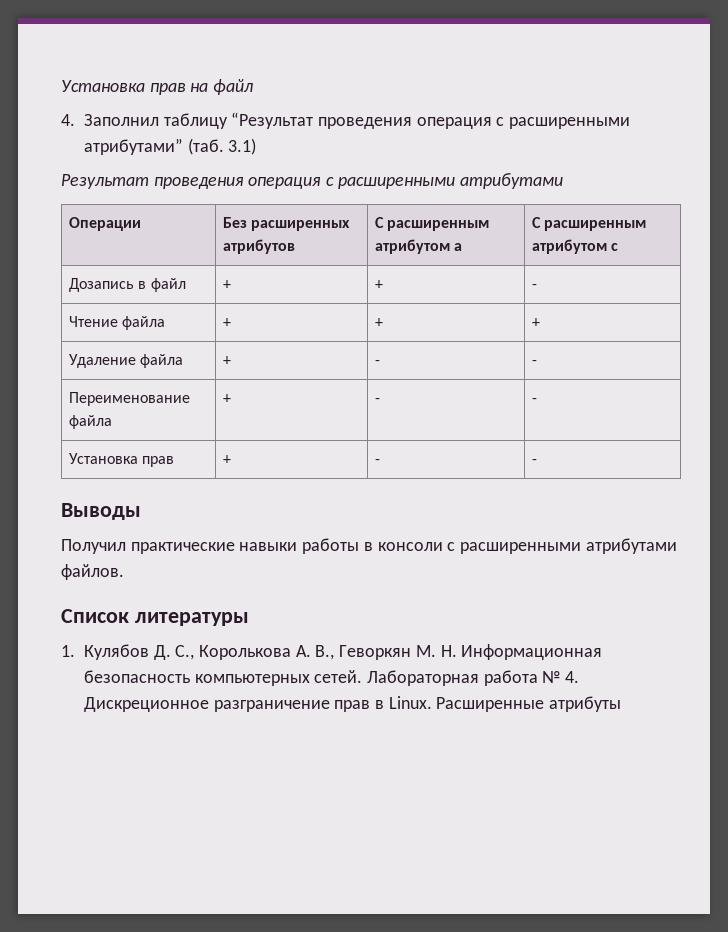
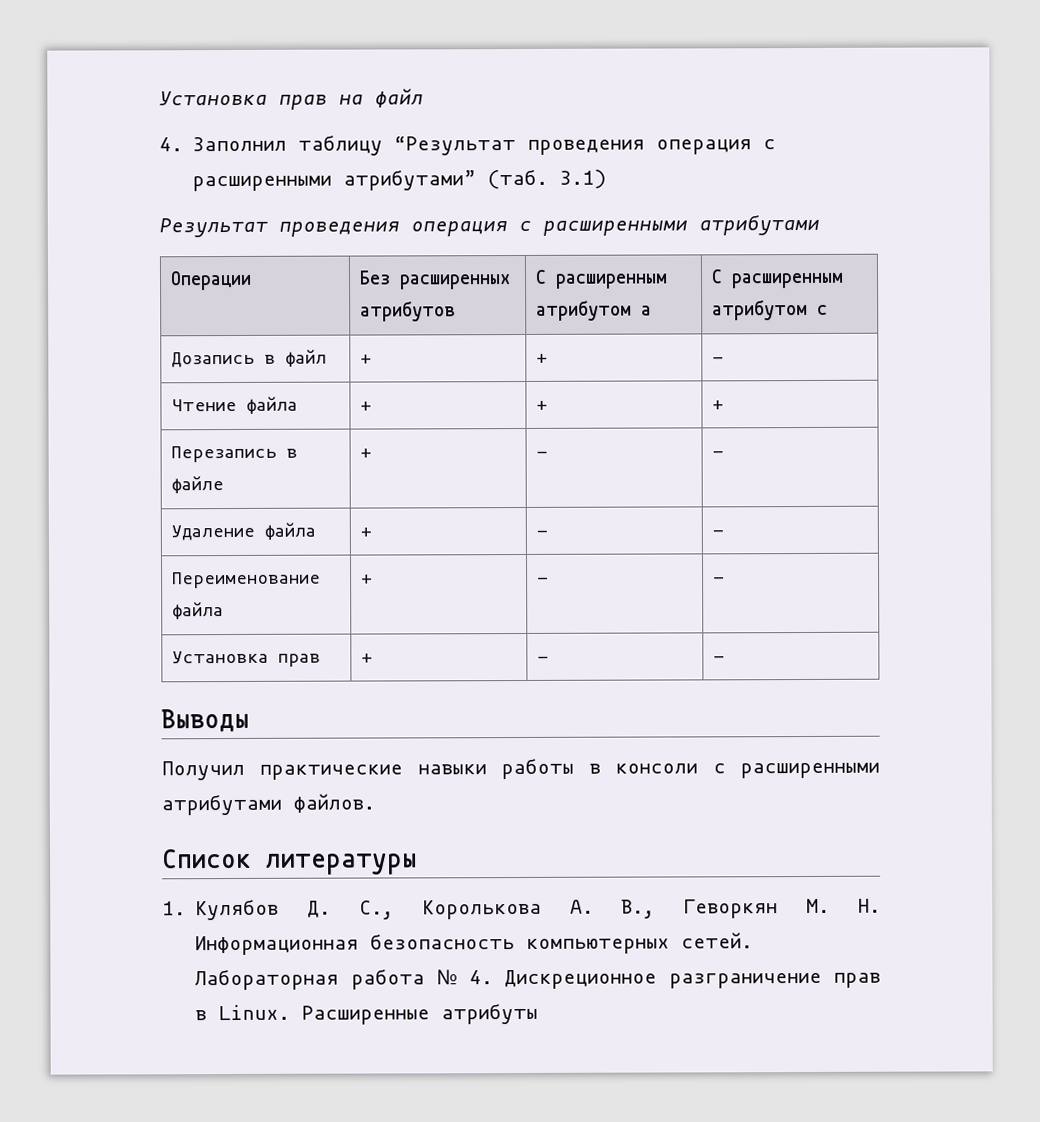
(540, 322) none -> [171,445,299,463] [171,476,225,494] [360,448,373,458] [536,450,549,457] [712,450,725,457] // Перезапись в файле | + | - | -

